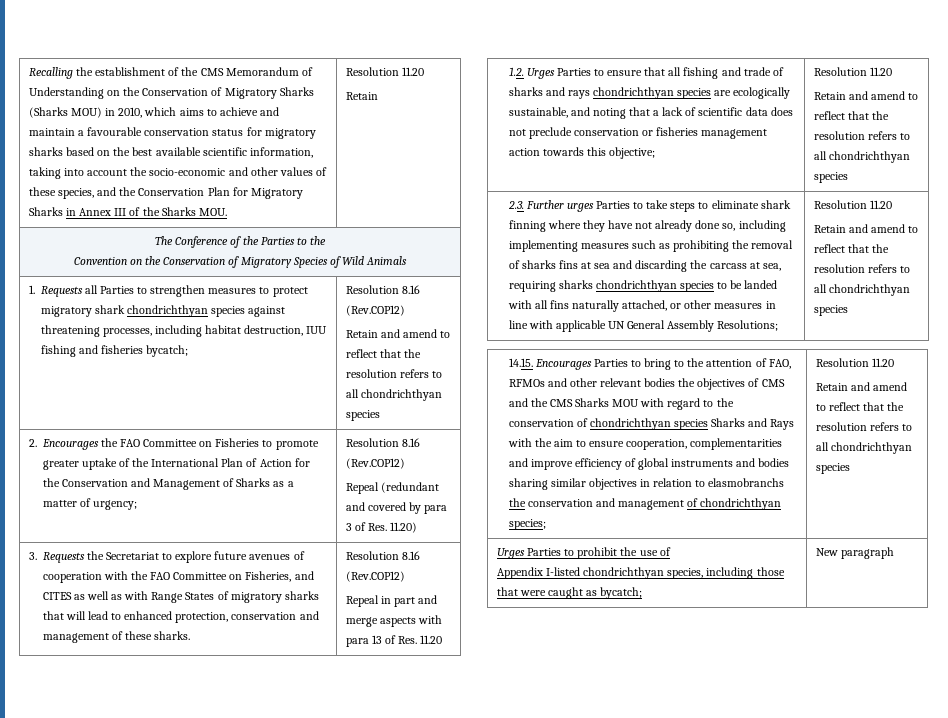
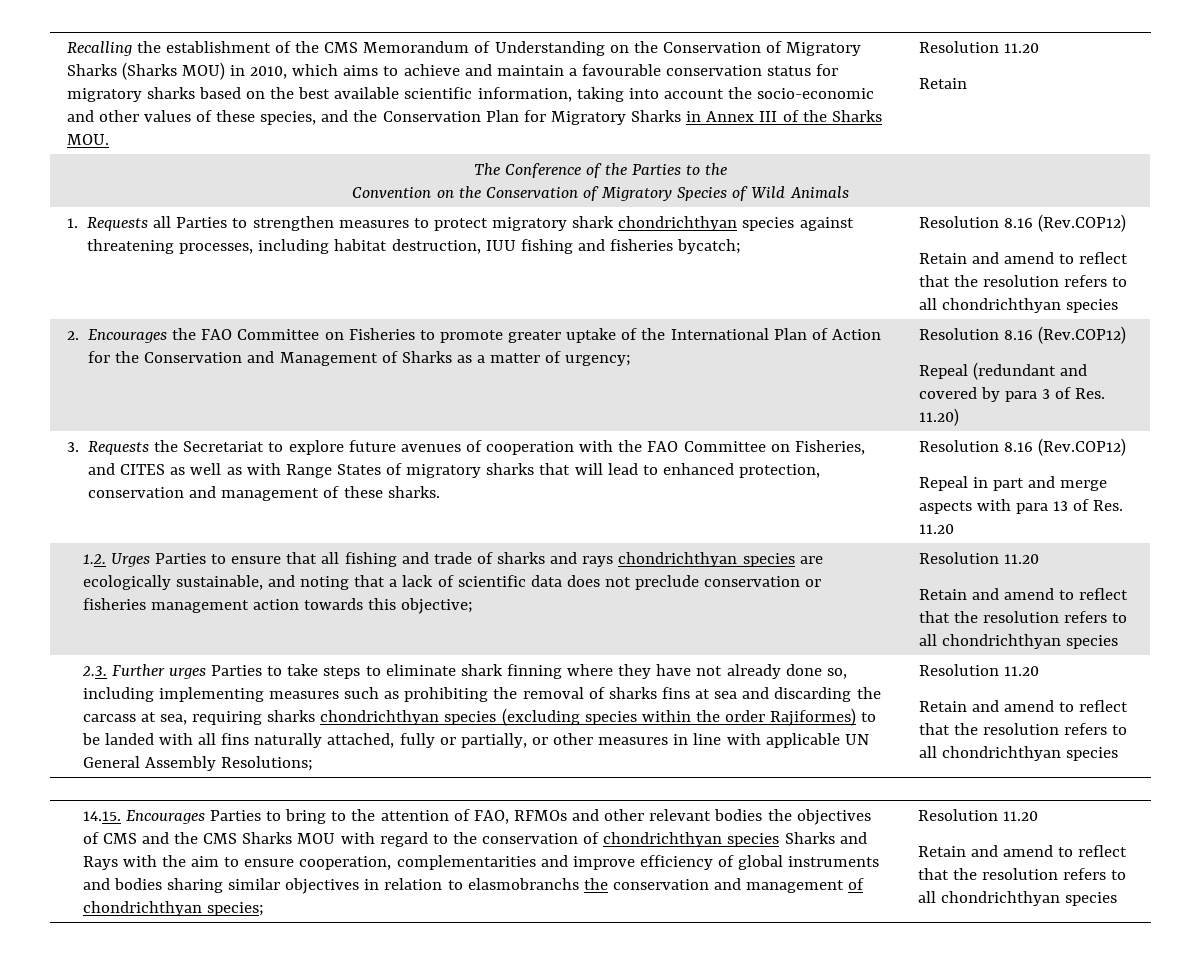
(714, 286) none -> [501,708,857,726] (excluding species within the order Rajiformes)
(668, 305) none -> [399,733,527,748] fully or partially,
[497,547,671,559] [497,567,785,579] [497,587,643,599] [816,547,895,559] // Urges Parties to prohibit the use of // Appendix I-listed chondrichthyan species, including those that were caught as bycatch; | New paragraph -> (1117, 899) none

